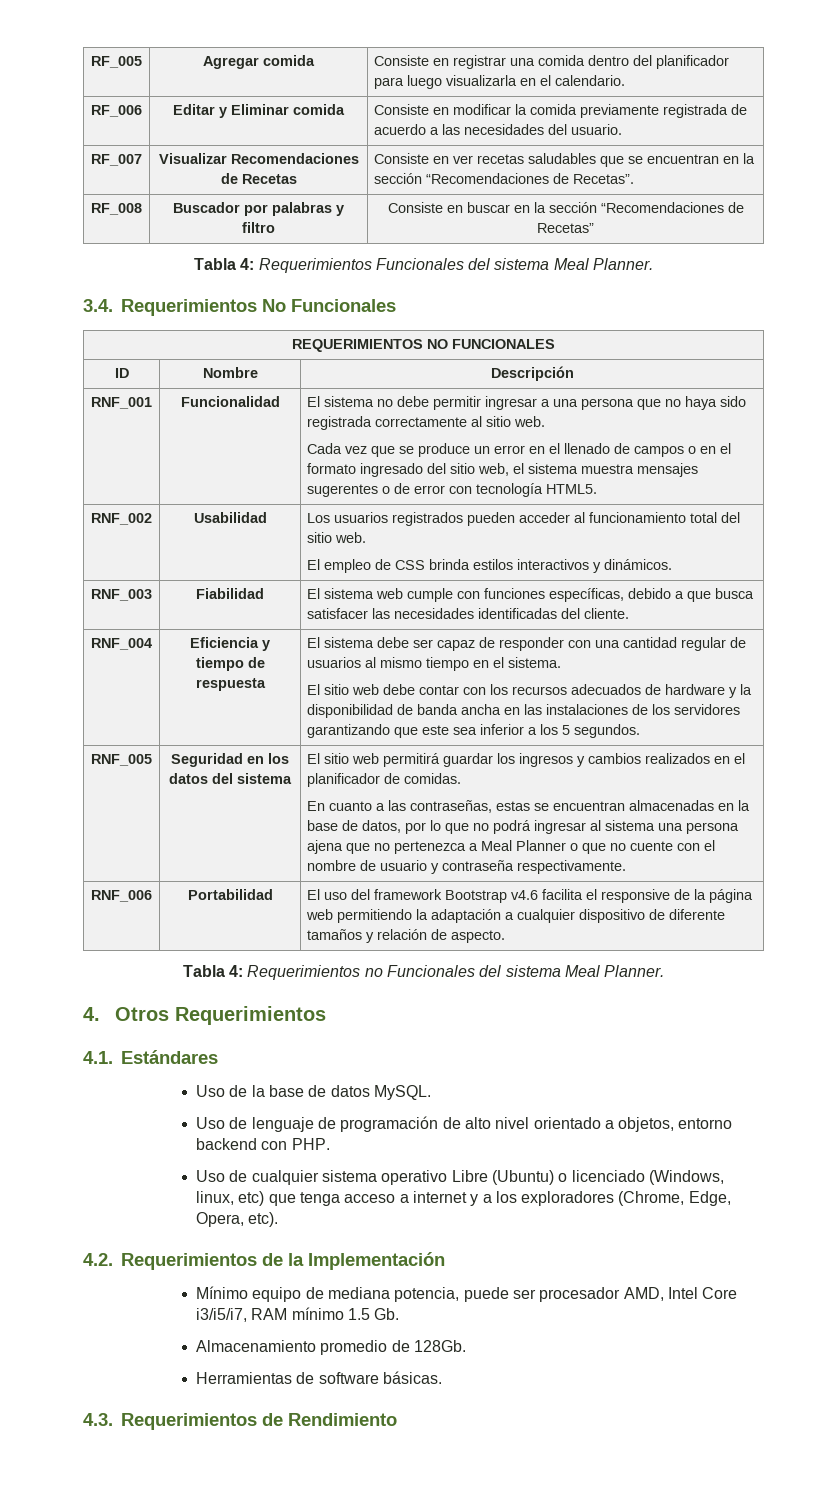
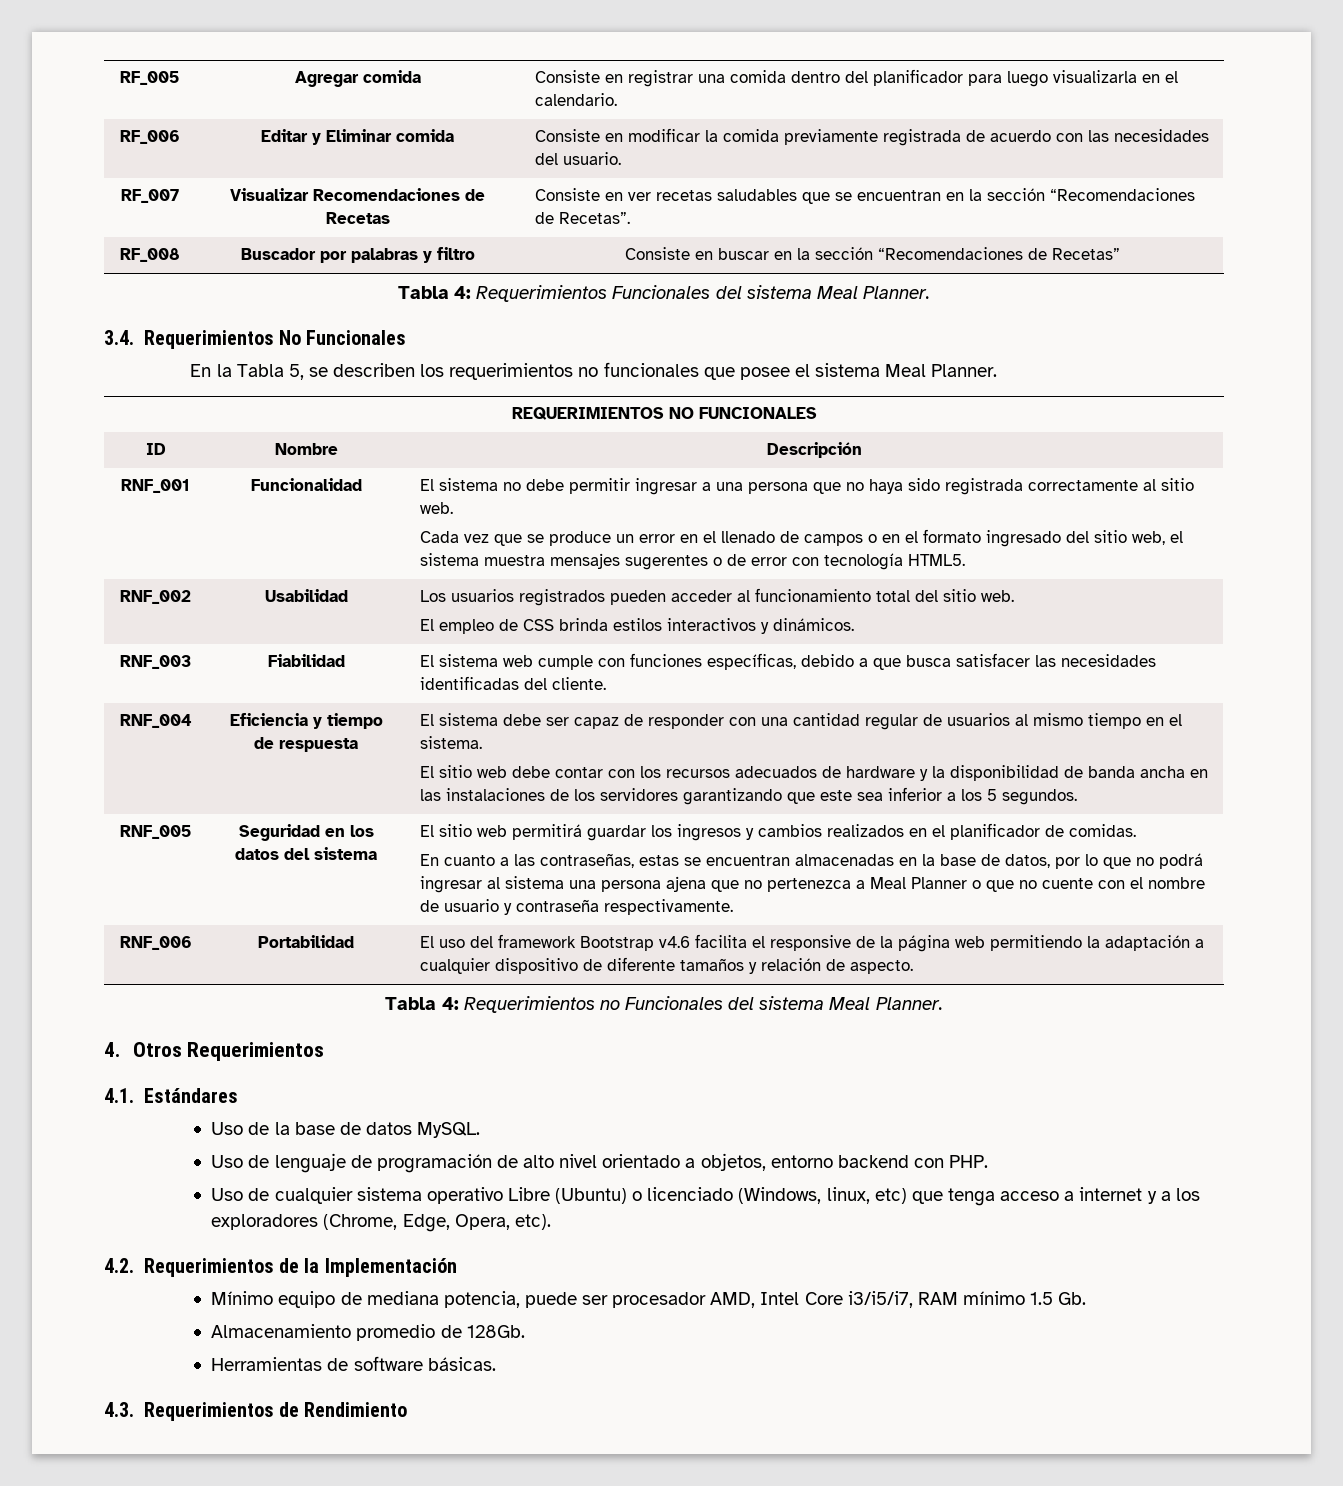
[430,127,440,135] a -> [1055,133,1083,142] con
(396, 305) none -> [190,362,998,380] // En la Tabla 5, se describen los requerimientos no funcionales que posee el sistema Meal Planner.

